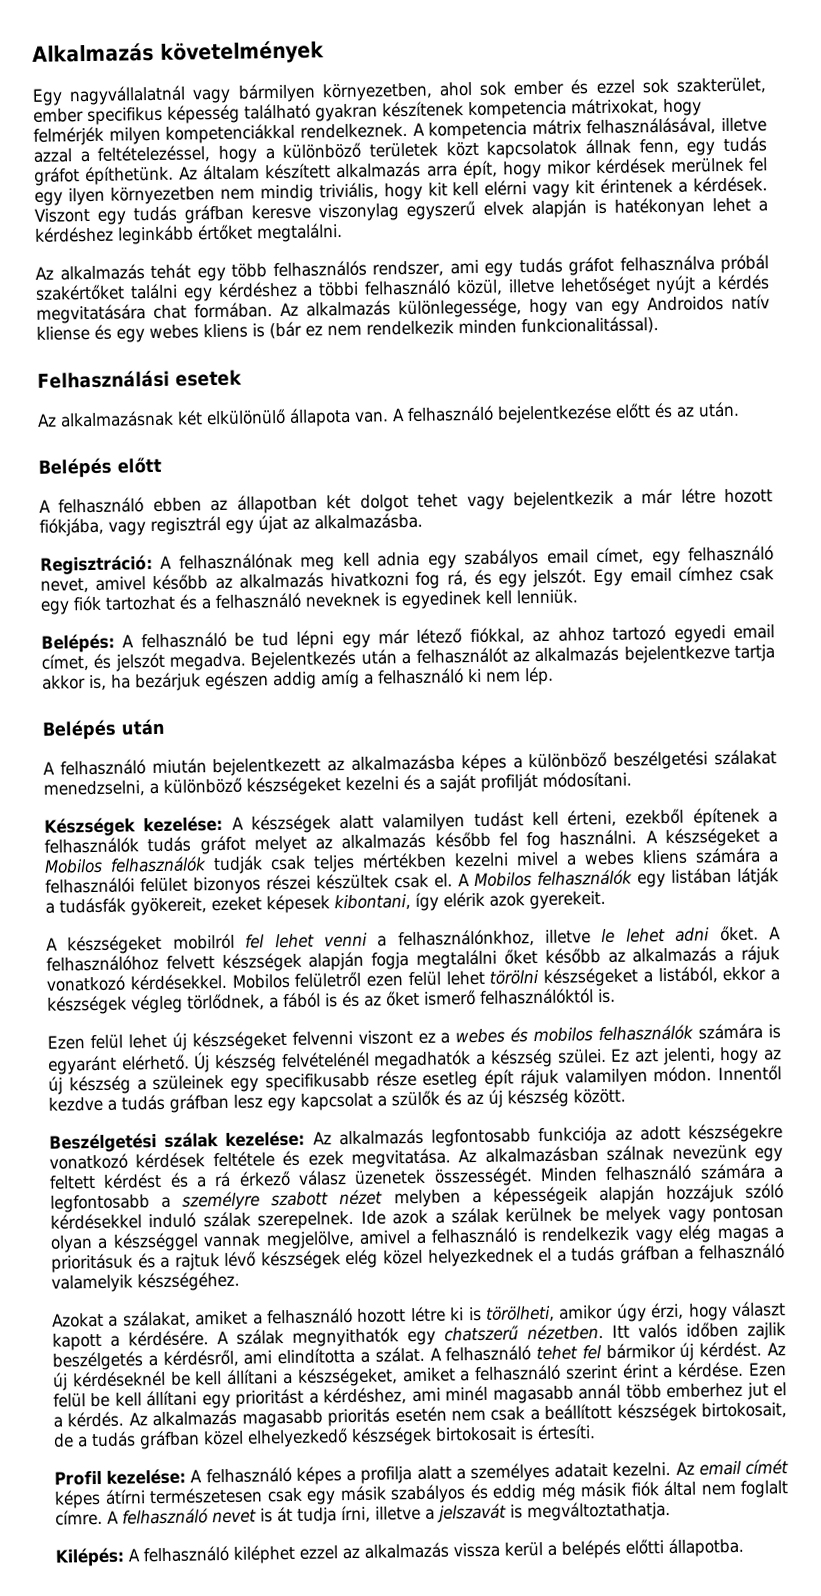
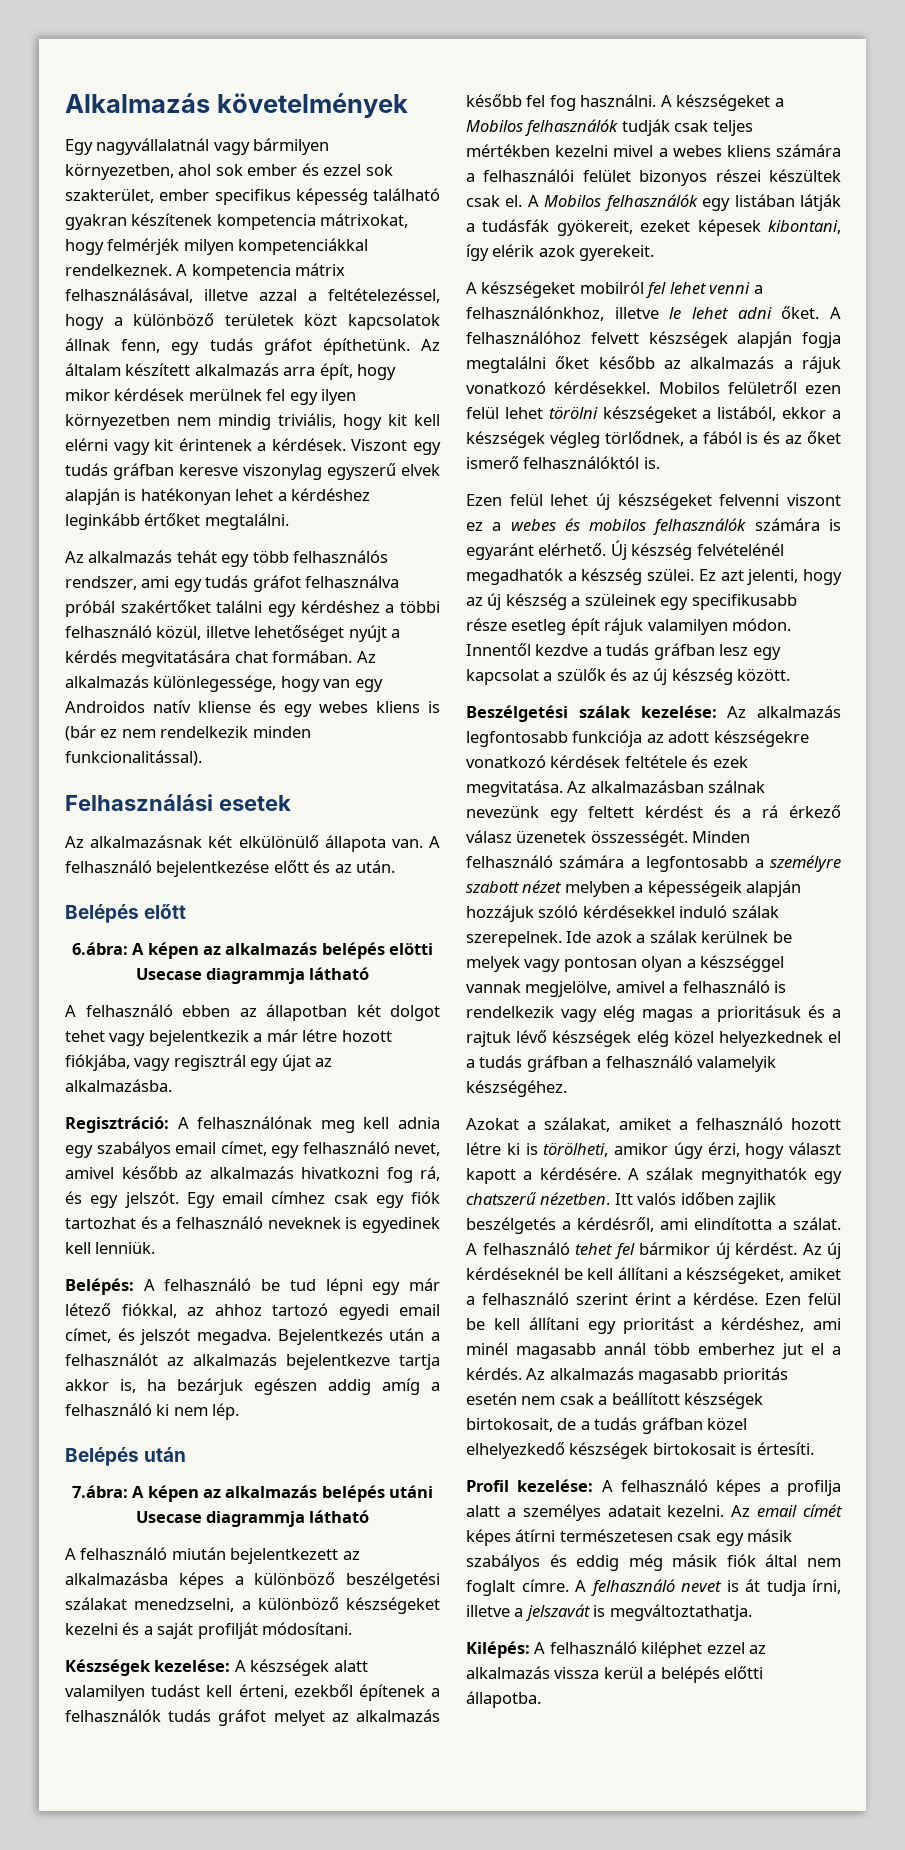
(162, 465) none -> [71,942,434,959] [135,967,370,984] // 6.ábra: A képen az alkalmazás belépés elötti Usecase diagrammja látható
(165, 727) none -> [71,1485,434,1502] [135,1510,370,1527] // 7.ábra: A képen az alkalmazás belépés utáni Usecase diagrammja látható

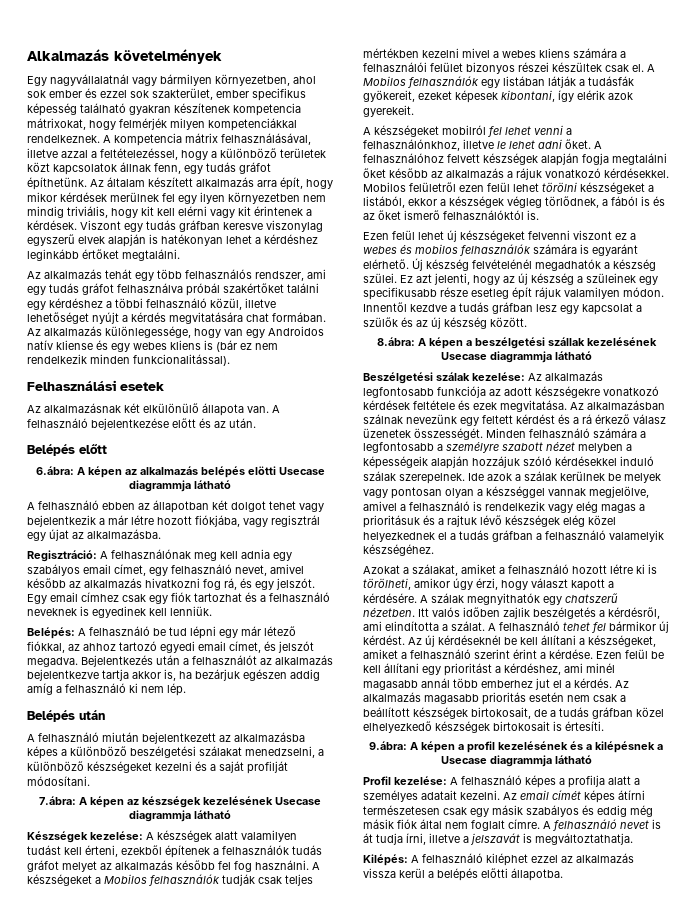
[71,1485,434,1502] [135,1510,370,1527] // 7.ábra: A képen az alkalmazás belépés utáni Usecase diagrammja látható -> (105, 715) none
(353, 1628) none -> [39,796,321,808] [129,810,231,822] // 7.ábra: A képen az készségek kezelésének Usecase diagrammja látható
(791, 674) none -> [376,337,657,349] [440,351,592,363] // 8.ábra: A képen a beszélgetési szállak kezelésének Usecase diagrammja látható
(814, 1448) none -> [369,741,663,753] [440,755,592,767] // 9.ábra: A képen a profil kezelésének és a kilépésnek a Usecase diagrammja látható

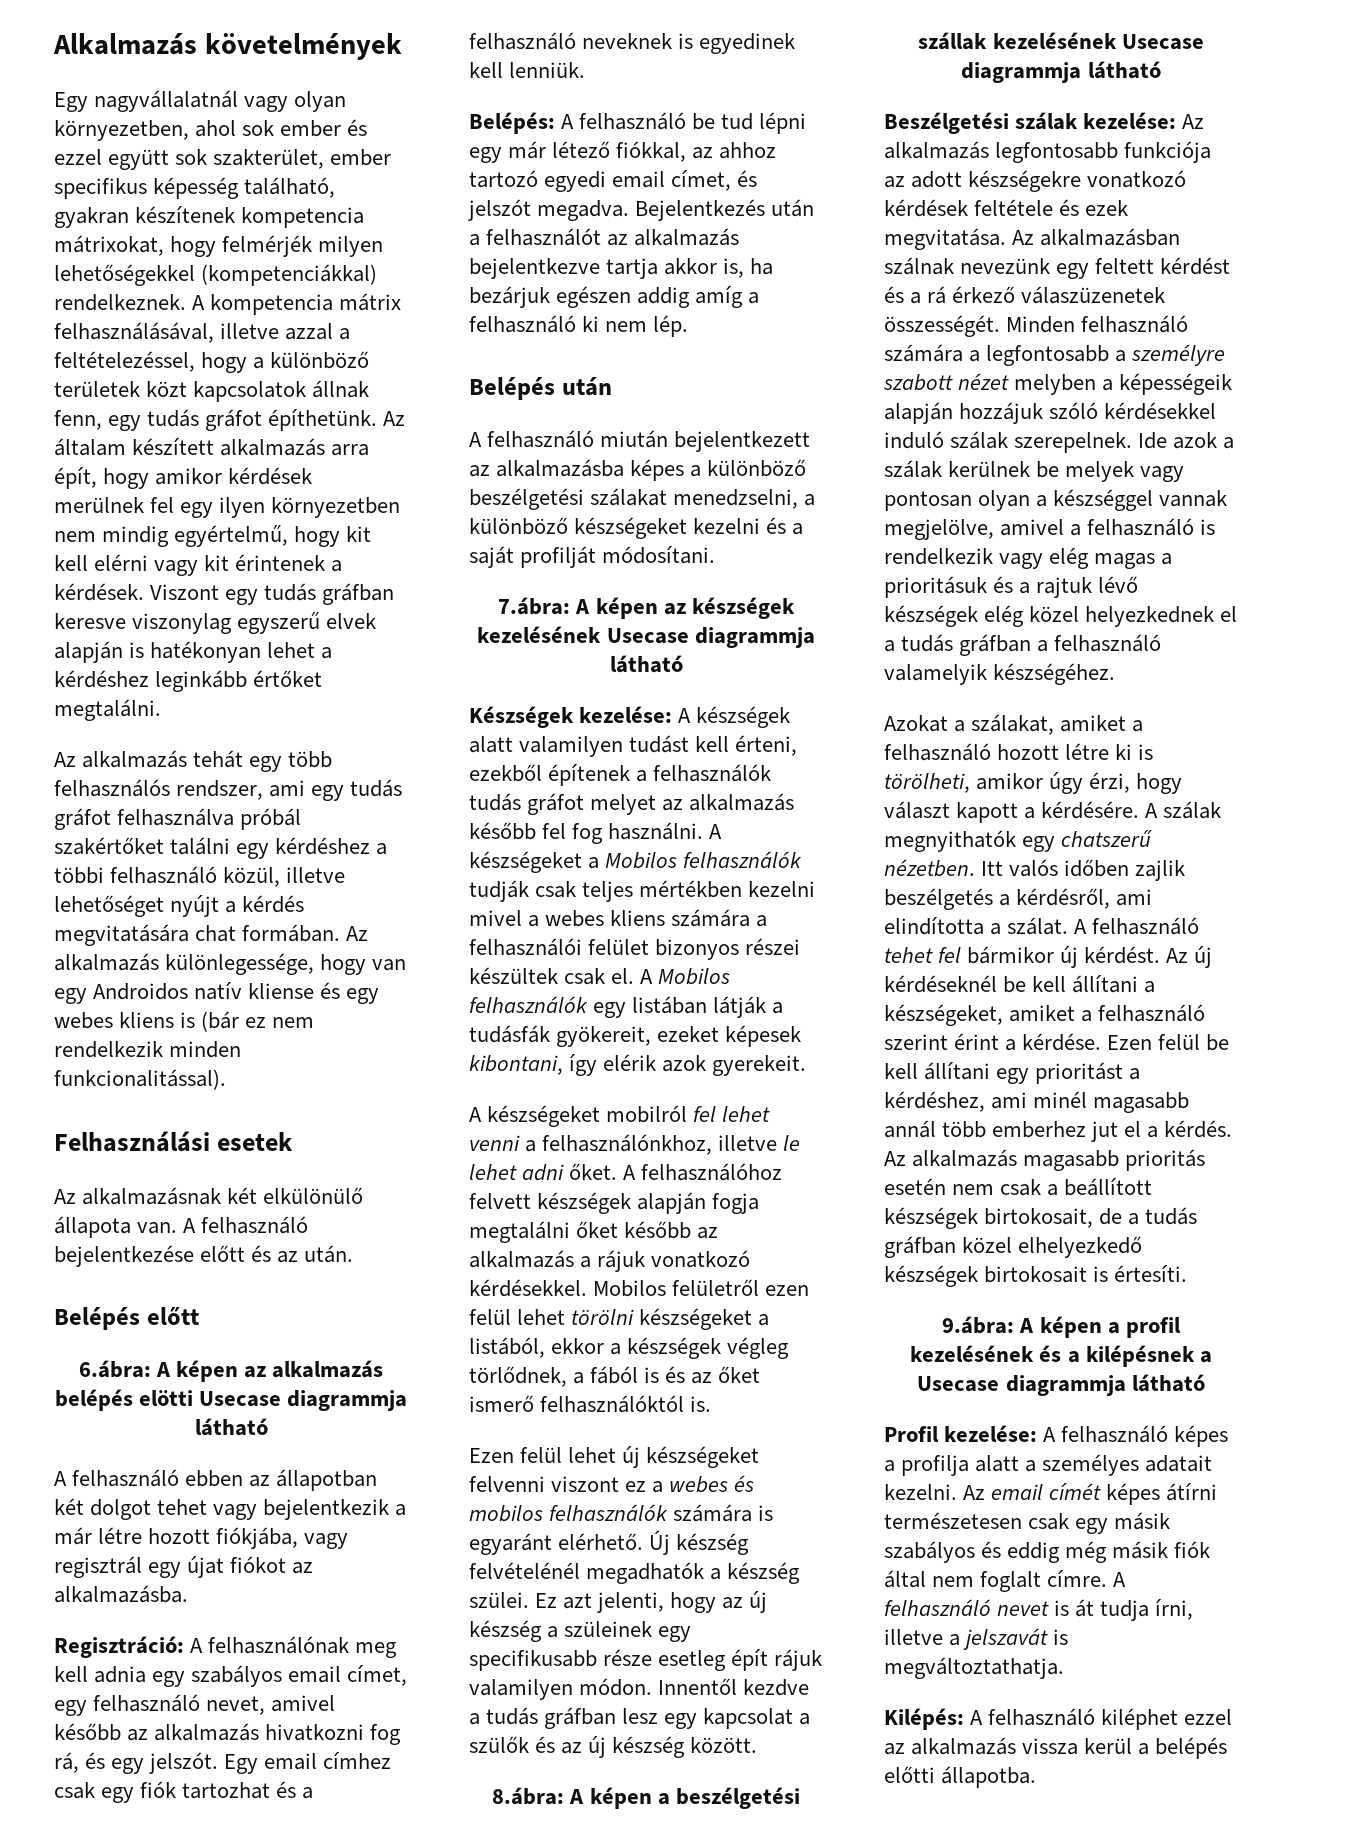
[160,74,212,86] bármilyen -> [294,91,347,112] olyan
(127, 94) none -> [108,149,170,170] együtt
[80,103,126,113] található -> [244,177,336,198] található,
[208,118,297,131] kompetenciákkal -> [54,264,378,286] lehetőségekkel (kompetenciákkal)
[27,192,57,202] mikor -> [155,468,223,485] amikor
[67,206,108,218] triviális, -> [174,525,289,547] egyértelmű,
(69, 535) none -> [230,1556,287,1573] fiókot
[633,414,666,424] [363,428,411,438] válasz üzenetek -> [1021,286,1166,304] válaszüzenetek

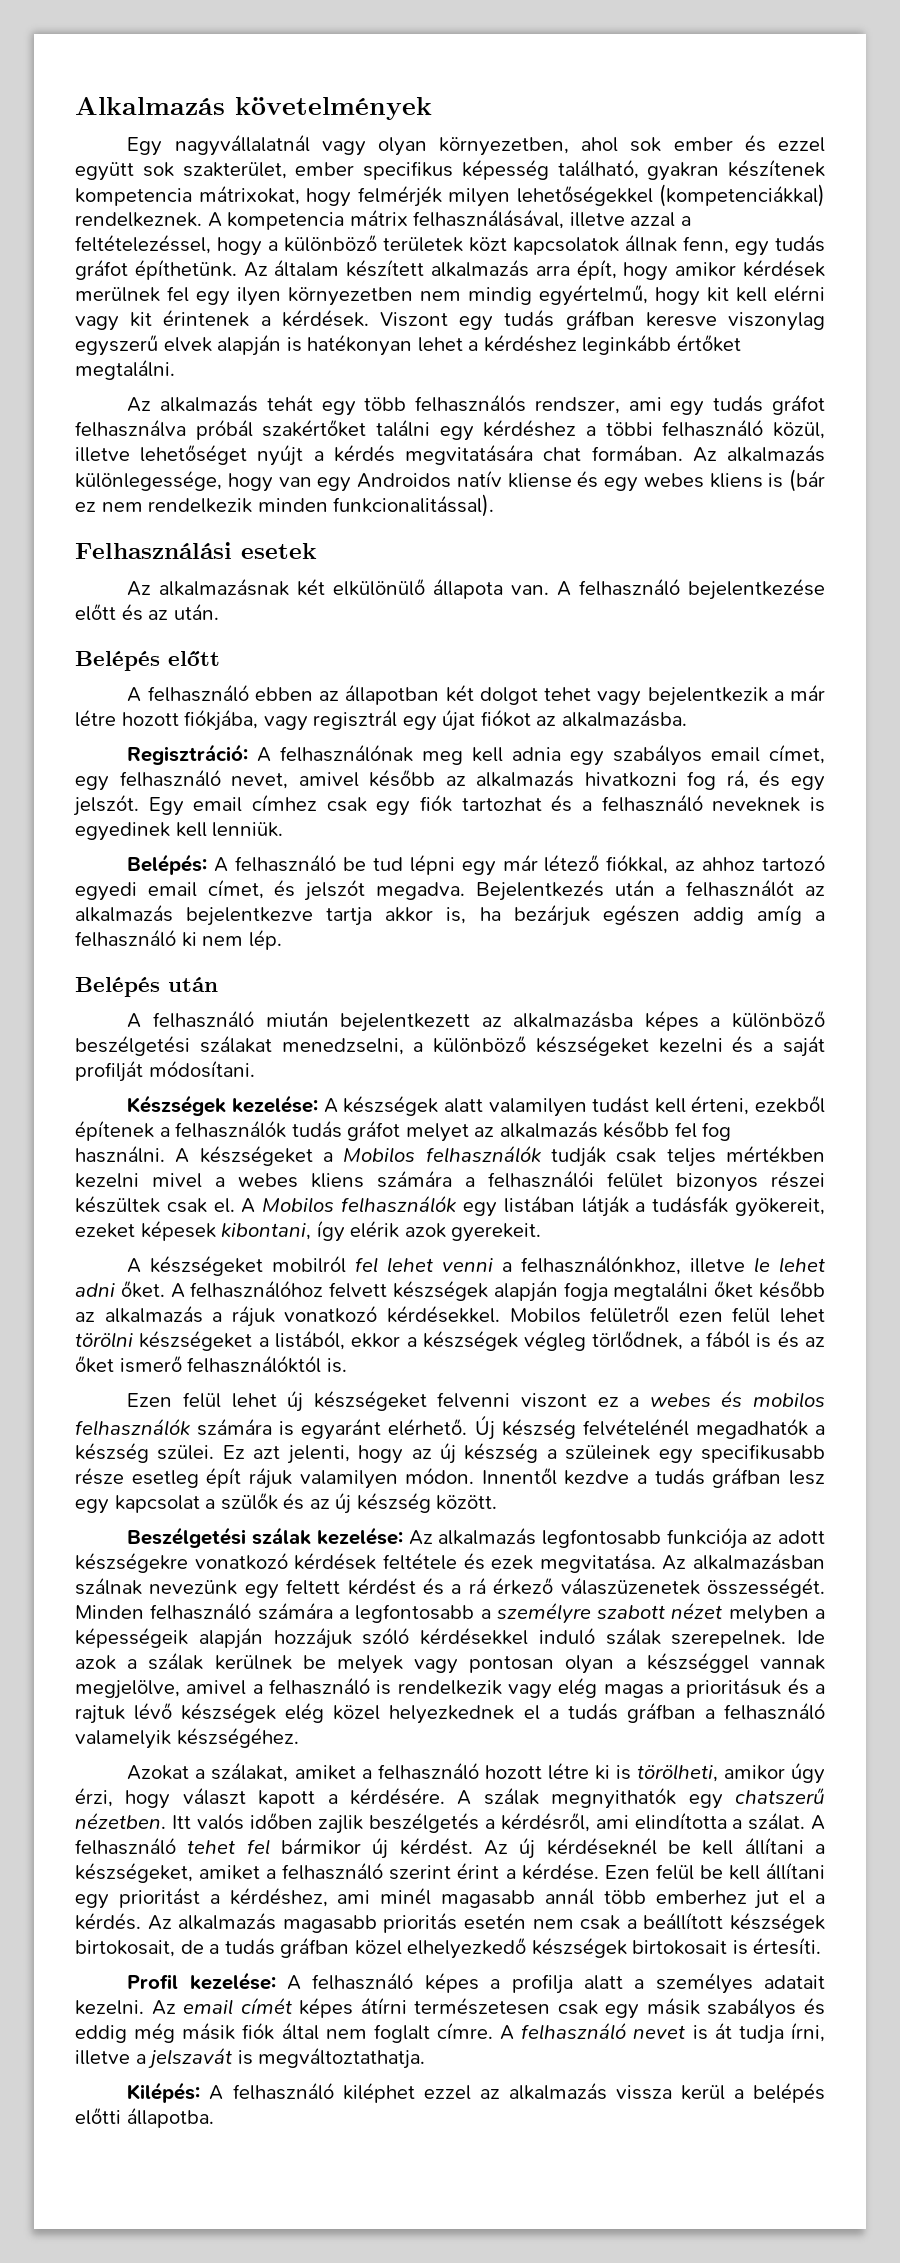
[78,1360,384,1382] [54,1389,408,1411] [194,1418,268,1436] // 6.ábra: A képen az alkalmazás belépés elötti Usecase diagrammja látható -> (220, 658) none
[498,597,795,619] [477,626,815,648] [609,655,683,673] // 7.ábra: A képen az készségek kezelésének Usecase diagrammja látható -> (255, 1069) none
[492,1787,800,1809] [918,32,1204,50] [961,61,1161,83] // 8.ábra: A képen a beszélgetési szállak kezelésének Usecase diagrammja látható -> (498, 1502) none
[942,1316,1181,1338] [910,1345,1212,1367] [917,1374,1205,1396] // 9.ábra: A képen a profil kezelésének és a kilépésnek a Usecase diagrammja látható -> (822, 1946) none

